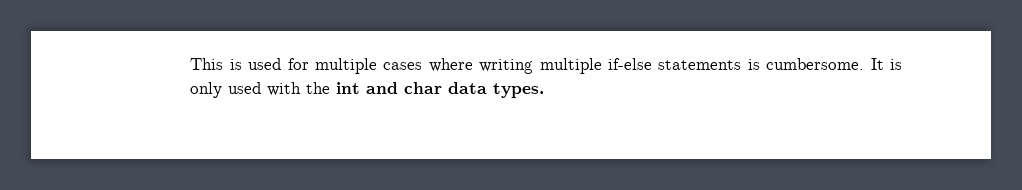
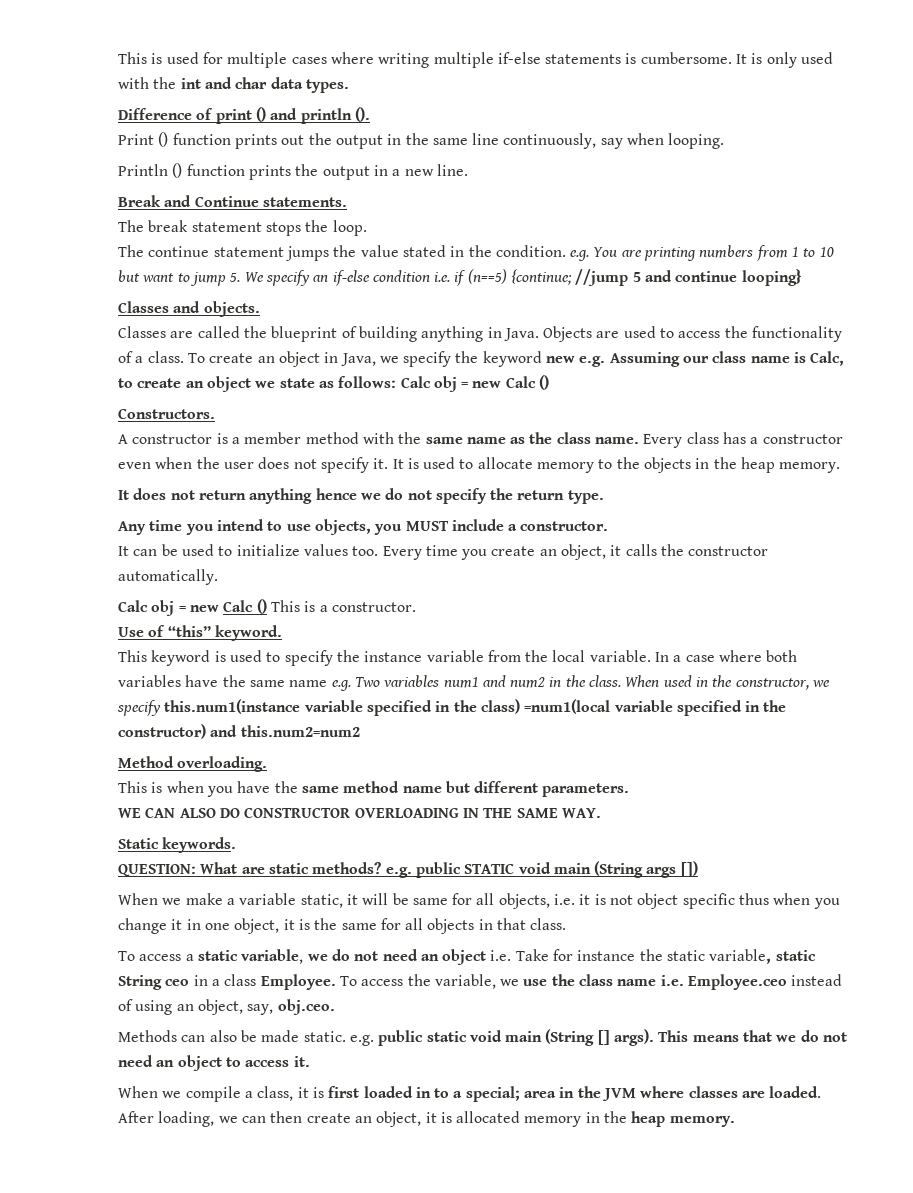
(545, 90) none -> [117,107,370,124] [117,132,725,149] [117,163,468,180] [117,195,347,207] [117,220,367,236] [117,245,834,261] [117,269,802,286] [117,301,260,317] [117,326,843,342] [117,351,845,367] [117,375,550,392] [117,408,215,419] [117,432,843,448] [117,457,841,473] [117,488,604,504] [117,519,609,535] [117,544,769,560] [117,569,218,585] [117,599,416,616] [117,625,282,641] [117,650,798,666] [117,675,831,691] [116,699,787,716] [117,724,360,739] [117,756,268,772] [117,781,630,797] [117,807,601,818] [117,837,237,853] [117,861,698,878] [117,893,840,909] [117,918,567,934] [117,949,816,965] [117,974,843,990] [117,999,335,1015] [117,1029,848,1046] [117,1055,310,1071] [117,1086,822,1102] [117,1111,735,1127] // Difference of print () and println (). // Print () function prints out the output in the same line continuously, say when looping. // Println () function prints the output in a new line. // Break and Continue statements. // The break statement stops the loop. // The continue statement jumps the value stated in the condition. e.g. You are printing numbers from 1 to 10 but want to jump 5. We specify an if-else condition i.e. if (n==5) {continue; //jump 5 and continue looping} // Classes and objects. // Classes are called the blueprint of building anything in Java. Objects are used to access the functionality of a class. To create an object in Java, we specify the keyword new e.g. Assuming our class name is Calc, to create an object we state as follows: Calc obj = new Calc () // Constructors. // A constructor is a member method with the same name as the class name. Every class has a constructor even when the user does not specify it. It is used to allocate memory to the objects in the heap memory. // It does not return anything hence we do not specify the return type. // Any time you intend to use objects, you MUST include a constructor. // It can be used to initialize values too. Every time you create an object, it calls the constructor automatically. // Calc obj = new Calc () This is a constructor. // Use of “this” keyword. // This keyword is used to specify the instance variable from the local variable. In a case where both variables have the same name e.g. Two variables num1 and num2 in the class. When used in the constructor, we specify this.num1(instance variable specified in the class) =num1(local variable specified in the constructor) and this.num2=num2 // Method overloading. // This is when you have the same method name but different parameters. // WE CAN ALSO DO CONSTRUCTOR OVERLOADING IN THE SAME WAY. // Static keywords. // QUESTION: What are static methods? e.g. public STATIC void main (String args []) // When we make a variable static, it will be same for all objects, i.e. it is not object specific thus when you change it in one object, it is the same for all objects in that class. // To access a static variable, we do not need an object i.e. Take for instance the static variable, static String ceo in a class Employee. To access the variable, we use the class name i.e. Employee.ceo instead of using an object, say, obj.ceo. // Methods can also be made static. e.g. public static void main (String [] args). This means that we do not need an object to access it. // When we compile a class, it is first loaded in to a special; area in the JVM where classes are loaded. After loading, we can then create an object, it is allocated memory in the heap memory.

